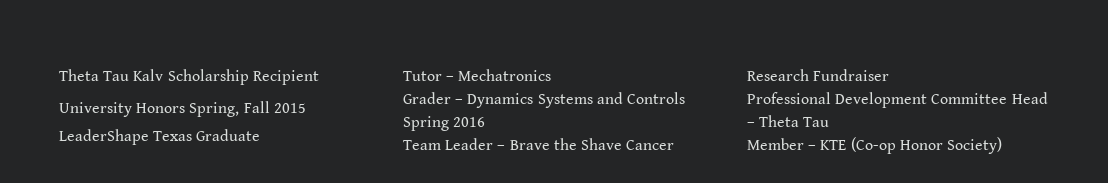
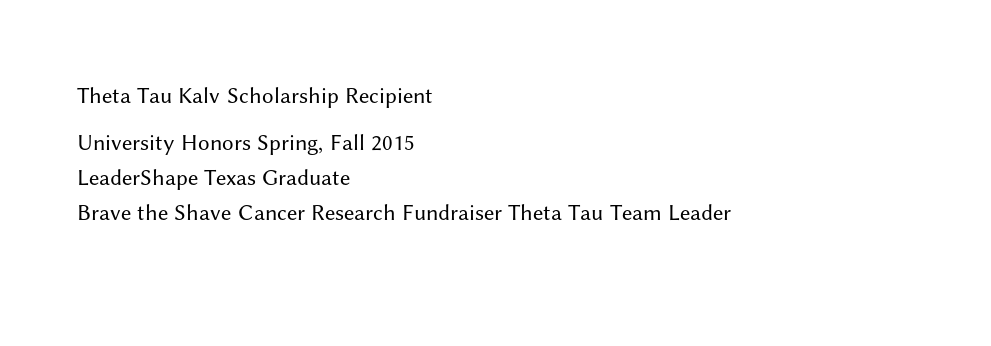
[403,69,552,81] [403,92,685,108] [403,116,486,131] [403,138,506,150] Tutor – Mechatronics // Grader – Dynamics Systems and Controls Spring 2016 // Team Leader – -> (351, 177) none
[747,92,1048,108] [747,115,830,127] [747,137,1002,154] // Professional Development Committee Head – Theta Tau // Member – KTE (Co-op Honor Society) -> [508,204,731,221] Theta Tau Team Leader

